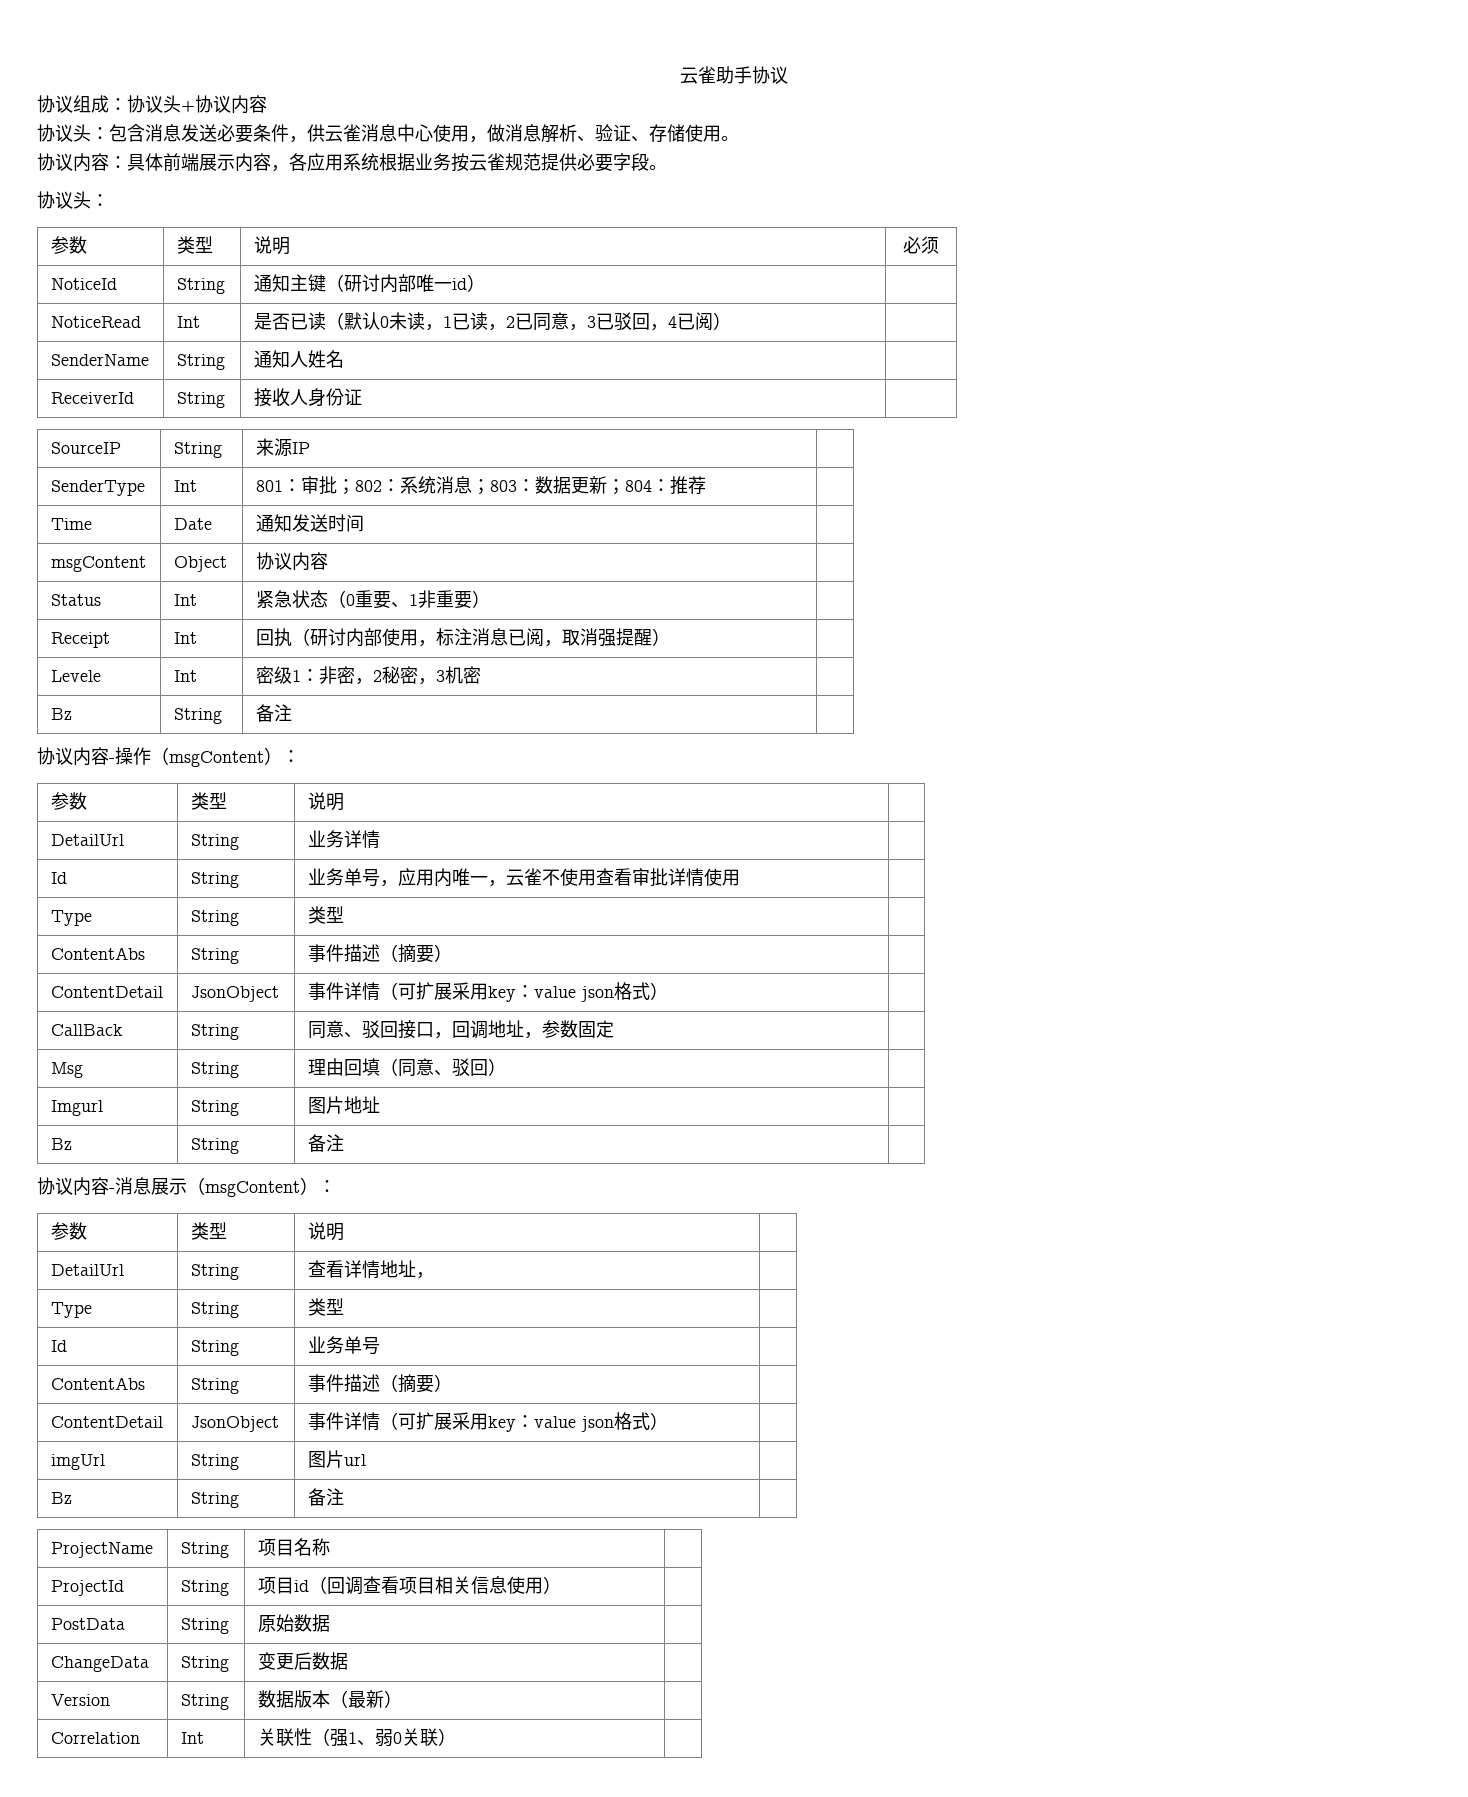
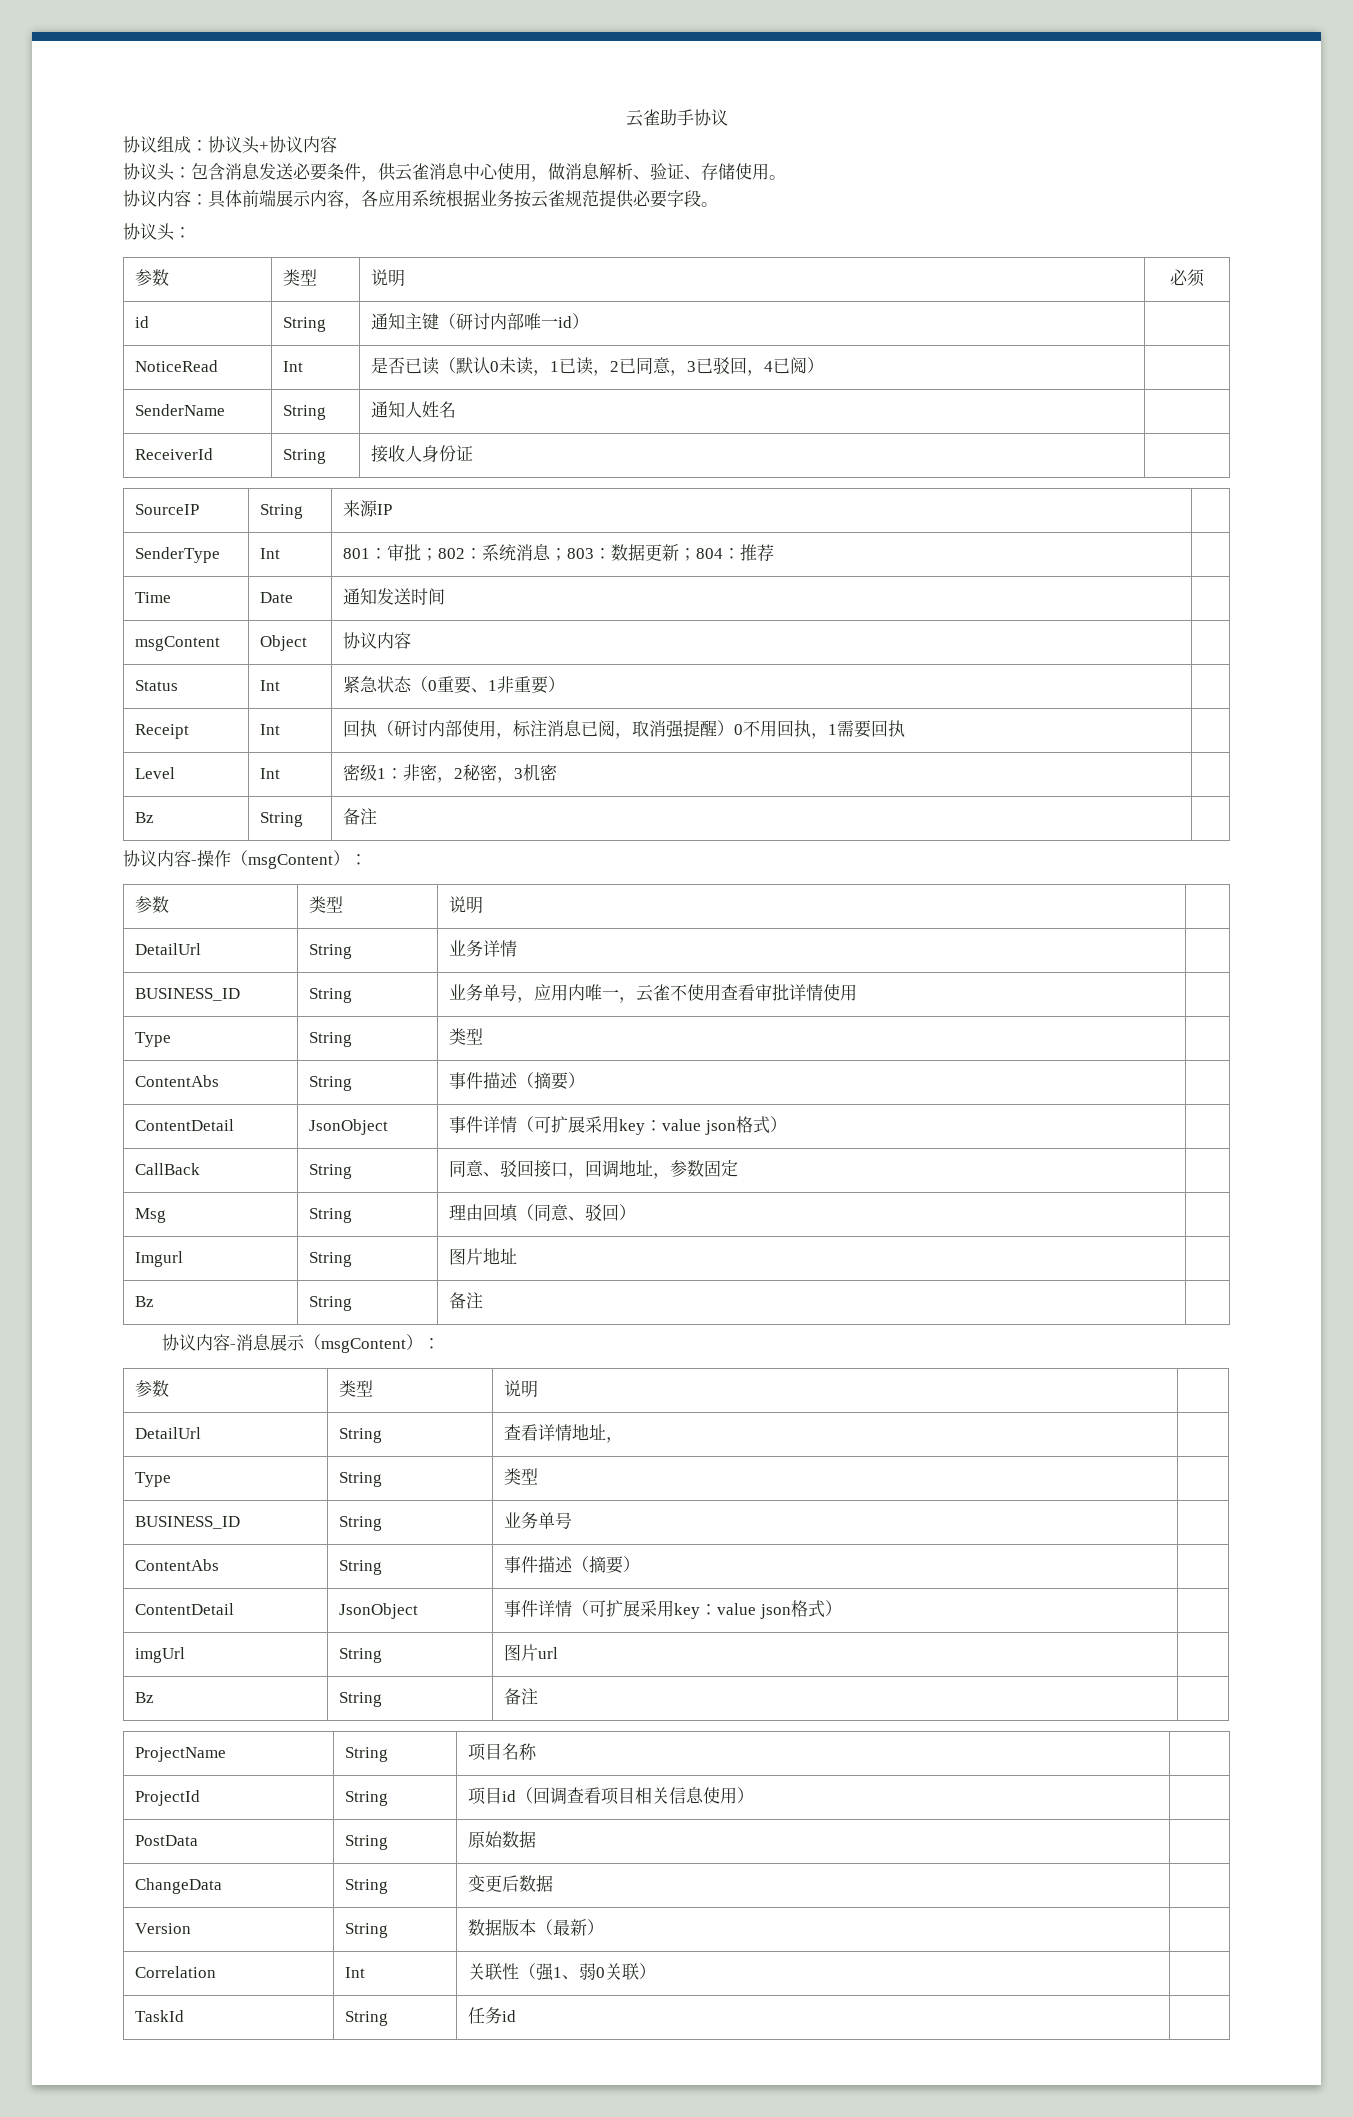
[50,278,117,290] NoticeId -> [135,316,150,328] id
[50,670,101,682] | // Levele -> [734,720,906,739] [135,767,176,779] 0不用回执，1需要回执 | // Level
[50,872,67,884] Id -> [135,988,241,1001] BUSINESS_ID
[50,1340,67,1352] Id -> [135,1516,241,1529] BUSINESS_ID
(456, 1737) none -> [135,2010,185,2022] [345,2011,389,2026] [468,2007,517,2024] // TaskId | String | 任务id |

